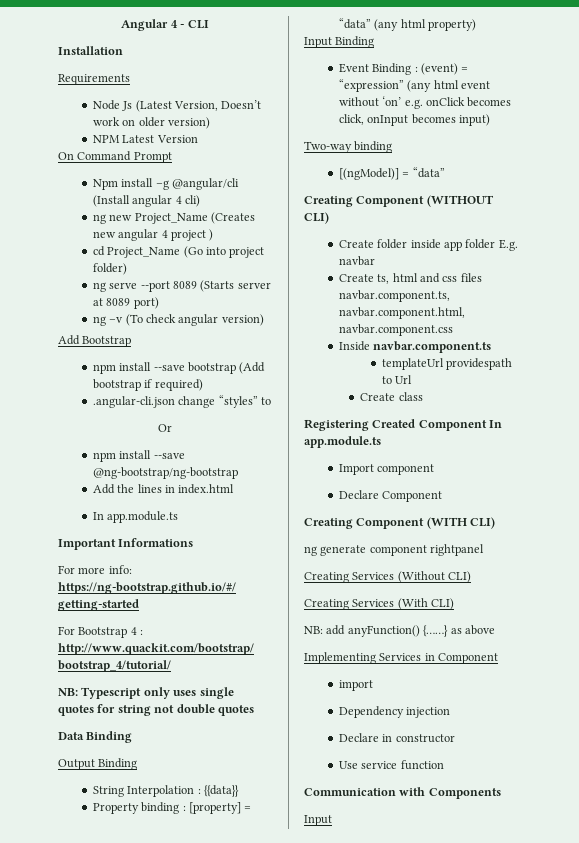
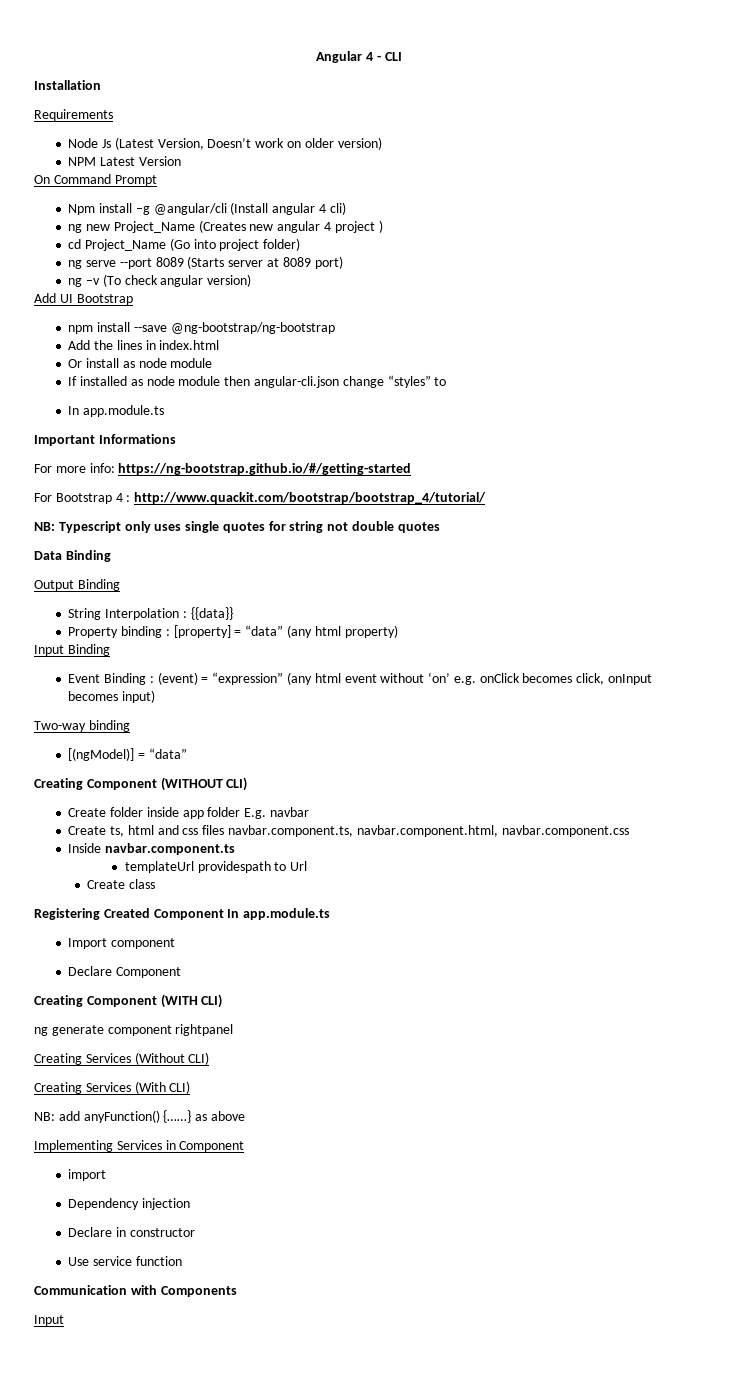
[82,336,132,347] [92,362,266,374] [92,379,203,391] [92,395,272,408] [158,424,172,432] Bootstrap // npm install --save bootstrap (Add bootstrap if required) // .angular-cli.json change “styles” to // Or -> [59,294,133,305] UI Bootstrap
(235, 489) none -> [68,358,213,368] [68,375,447,388] // Or install as node module // If installed as node module then angular-cli.json change “styles” to

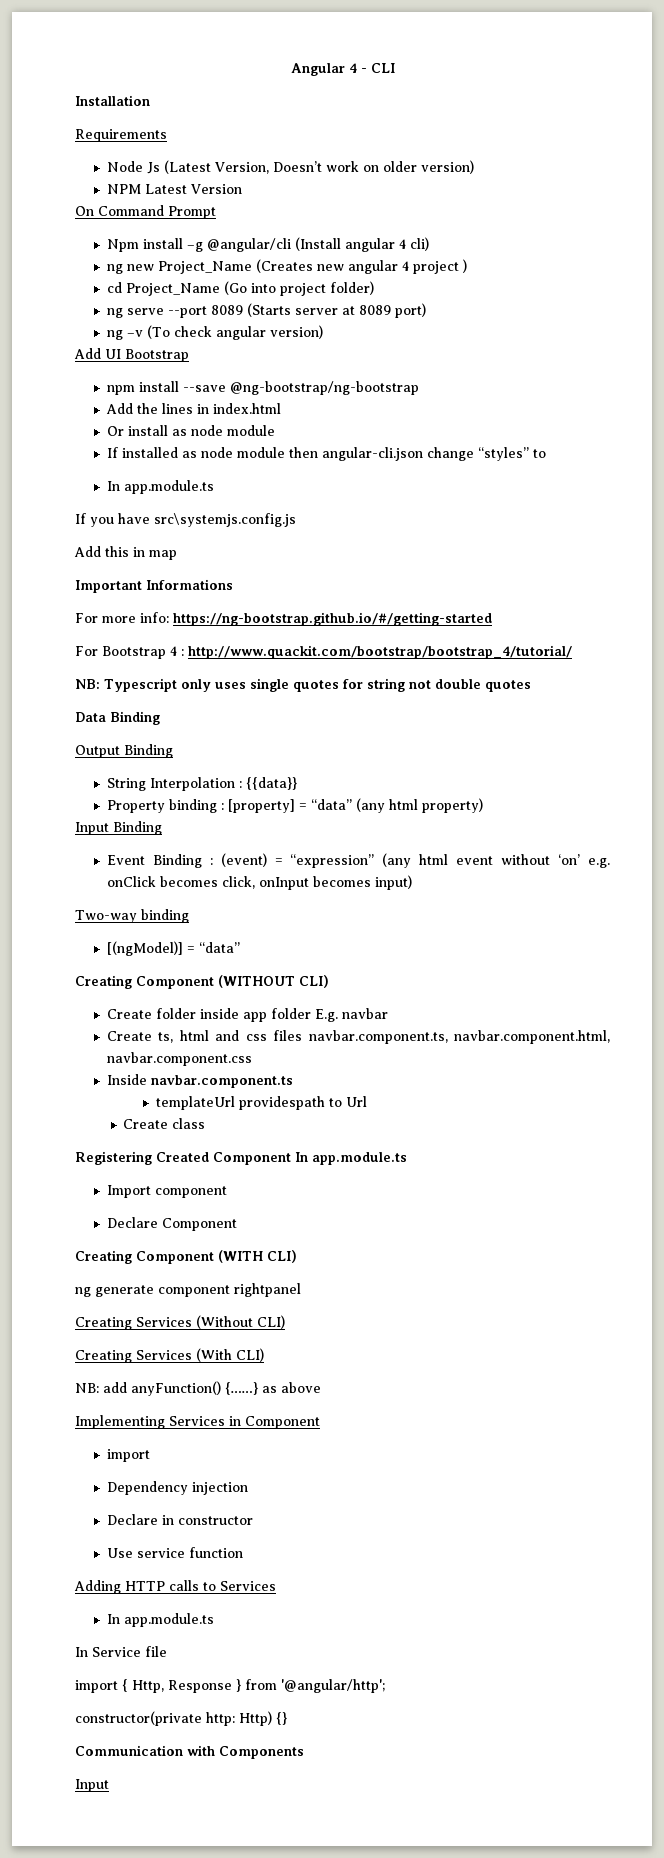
(165, 411) none -> [75,513,296,527] [74,546,177,560] // If you have src\systemjs.config.js // Add this in map
(182, 1261) none -> [74,1580,276,1594] [106,1613,214,1627] [75,1646,167,1657] [75,1679,385,1693] [75,1711,287,1726] // Adding HTTP calls to Services // In app.module.ts // In Service file // import { Http, Response } from '@angular/http'; // constructor(private http: Http) {}

